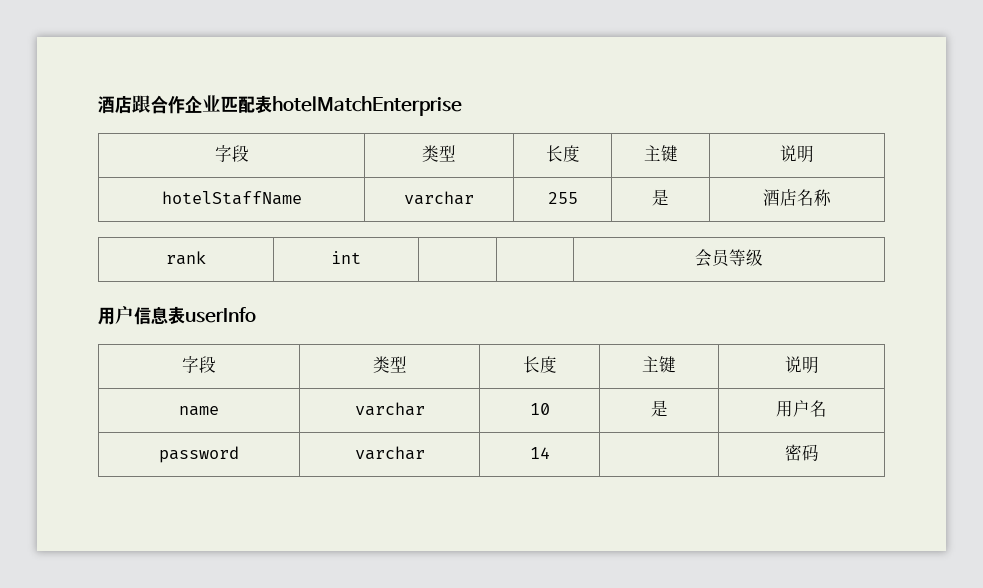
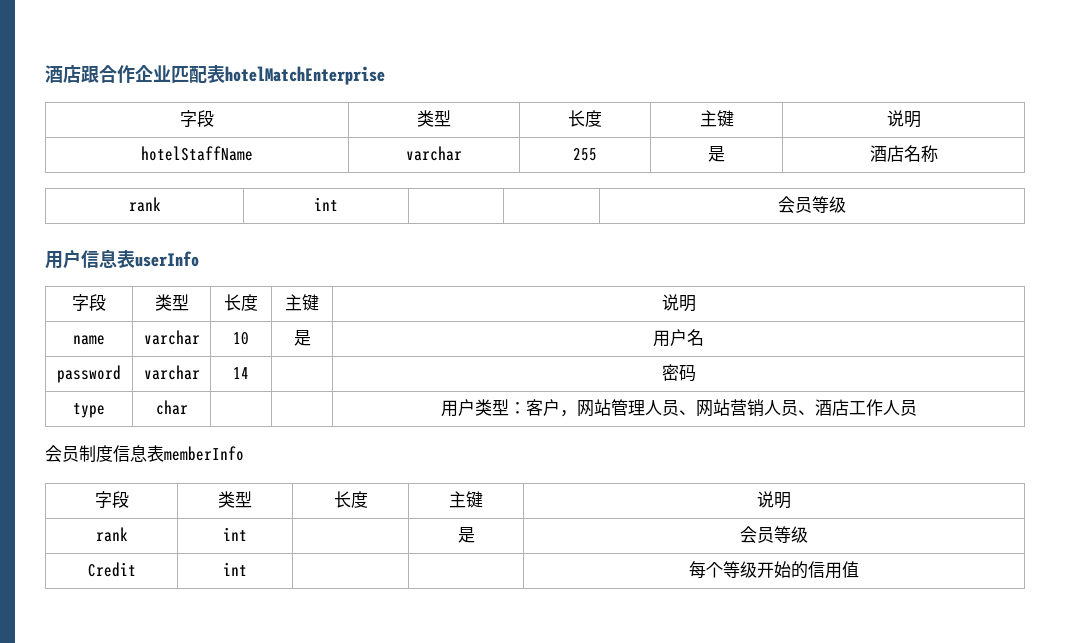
(819, 452) none -> [73,403,105,418] [155,400,188,415] [440,399,917,417] [45,445,244,462] [94,491,129,508] [218,491,252,508] [333,491,368,508] [449,491,483,508] [757,491,791,509] [95,527,128,542] [223,527,247,541] [457,527,475,543] [740,526,808,543] [87,562,136,577] [223,562,247,576] [689,561,859,579] // type | char | | | 用户类型：客户，网站管理人员、网站营销人员、酒店工作人员 // 会员制度信息表memberInfo // 字段 | 类型 | 长度 | 主键 | 说明 // rank | int | | 是 | 会员等级 // Credit | int | | | 每个等级开始的信用值

